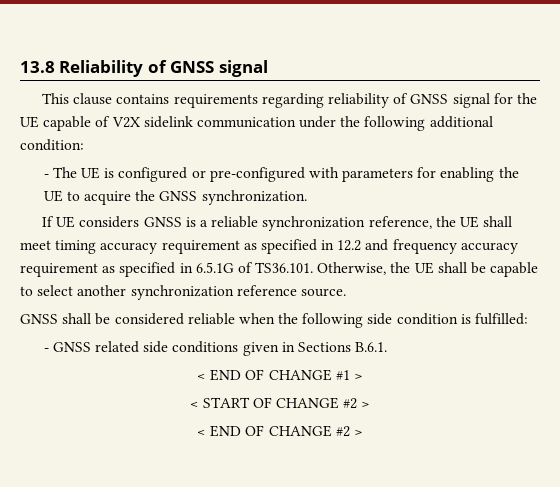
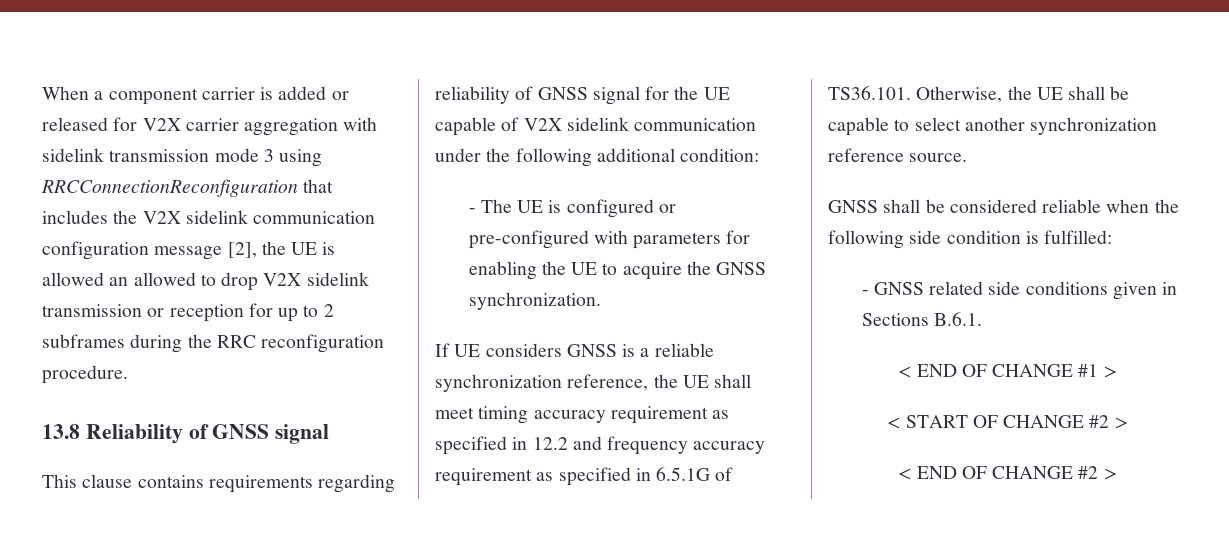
(20, 67) none -> [42,86,349,105] [42,117,378,136] [42,148,323,167] [41,179,334,197] [42,210,376,224] [42,241,336,260] [42,272,369,291] [42,303,334,322] [42,334,385,353] [42,365,128,384] When a component carrier is added or released for V2X carrier aggregation with sidelink transmission mode 3 using RRCConnectionReconfiguration that includes the V2X sidelink communication configuration message [2], the UE is allowed an allowed to drop V2X sidelink transmission or reception for up to 2 subframes during the RRC reconfiguration procedure. //

